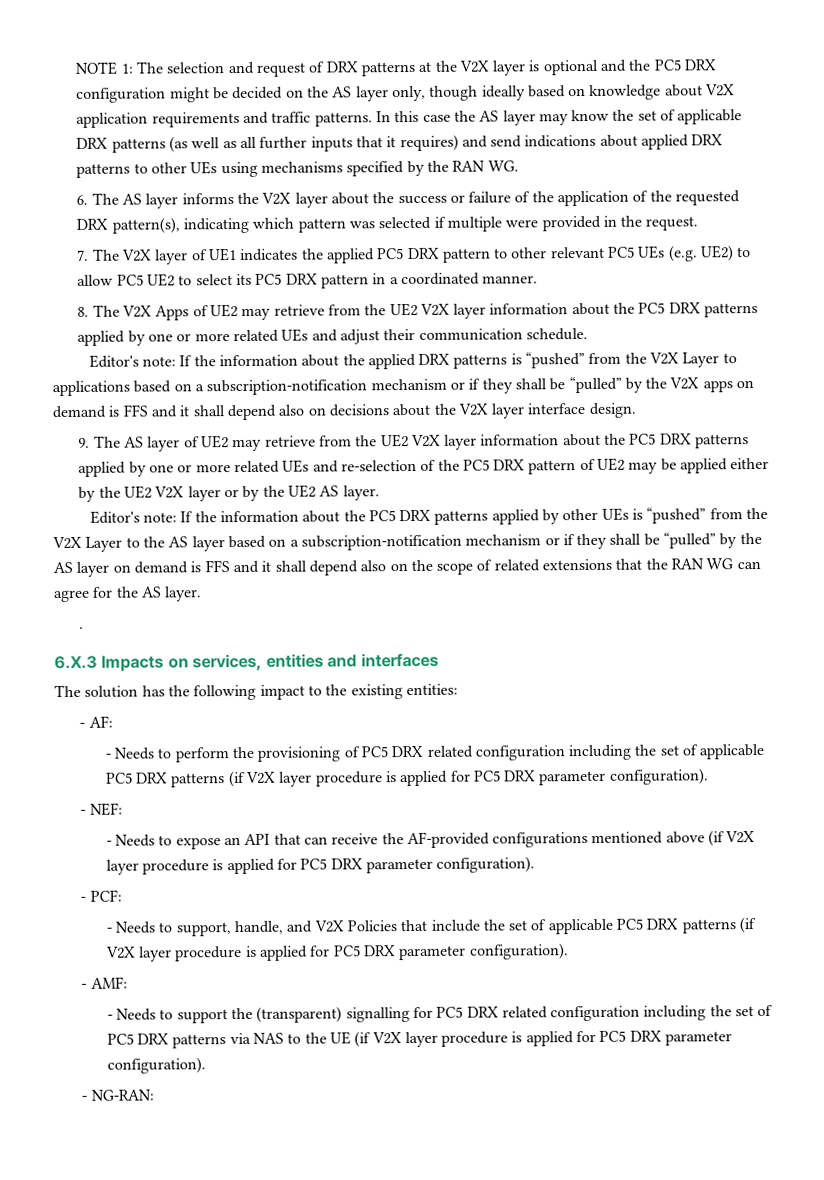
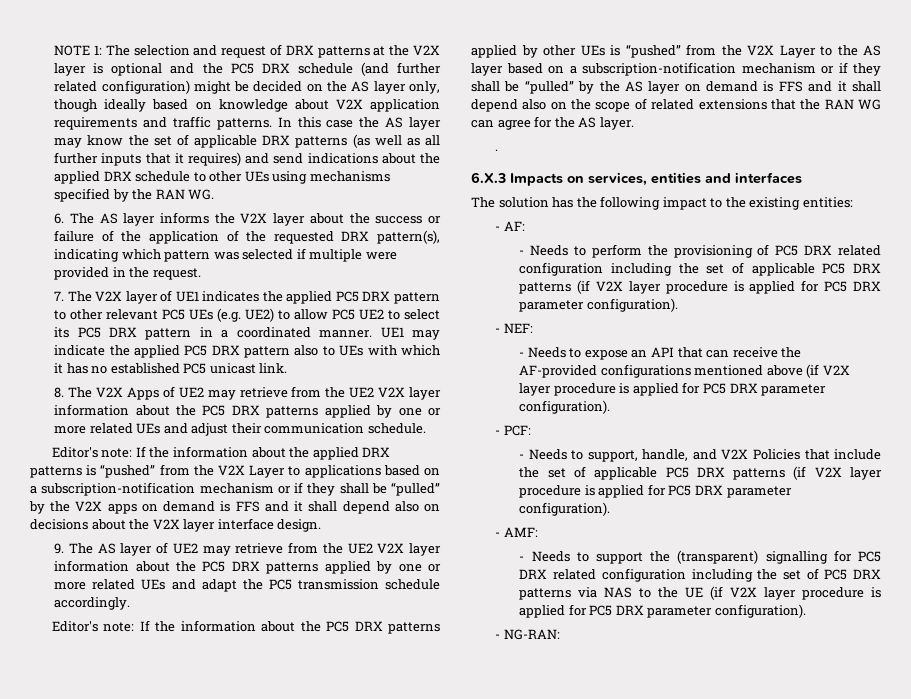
[76,87,167,103] configuration -> [297,62,441,76] [54,80,190,94] schedule (and further related configuration)
[641,134,724,150] [76,163,131,178] applied DRX patterns -> [420,153,441,164] [54,171,191,184] the applied DRX schedule
(539, 279) none -> [380,327,440,340] [54,345,440,358] [54,363,288,374] UE1 may indicate the applied PC5 DRX pattern also to UEs with which it has no established PC5 unicast link.
[340,457,770,475] [78,484,380,502] re-selection of the PC5 DRX pattern of UE2 may be applied either by the UE2 V2X layer or by the UE2 AS layer. -> [201,579,441,592] [54,597,131,610] adapt the PC5 transmission schedule accordingly.

